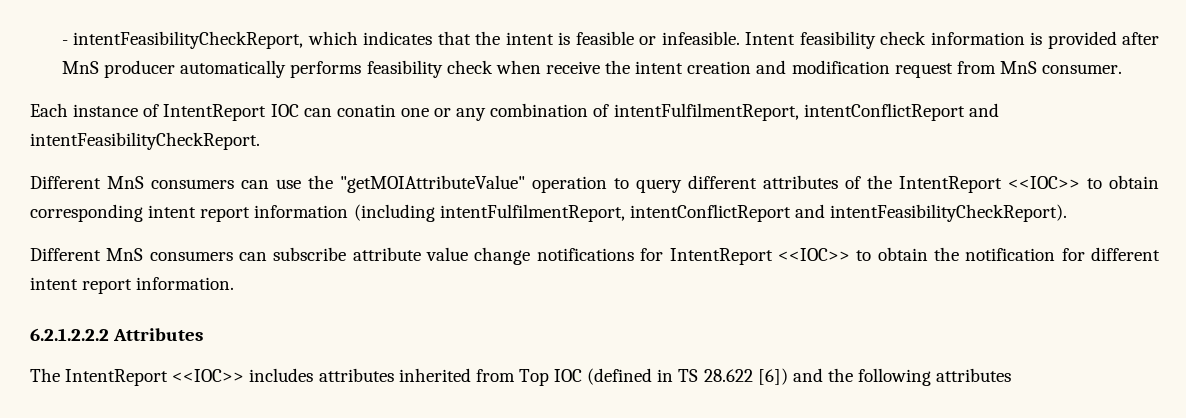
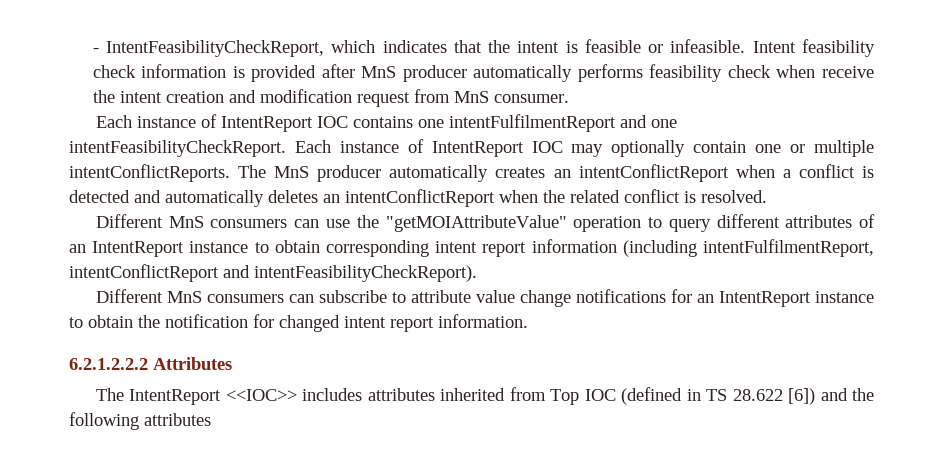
[73,31,304,49] intentFeasibilityCheckReport, -> [105,40,324,57] IntentFeasibilityCheckReport,
[303,103,999,121] [30,132,260,150] can conatin one or any combination of intentFulfilmentReport, intentConflictReport and intentFeasibilityCheckReport. -> [352,114,677,132] [69,139,874,157] [69,164,874,182] [69,189,767,207] contains one intentFulfilmentReport and one intentFeasibilityCheckReport. Each instance of IntentReport IOC may optionally contain one or multiple intentConflictReports. The MnS producer automatically creates an intentConflictReport when a conflict is detected and automatically deletes an intentConflictReport when the related conflict is resolved.
[867,175,1080,193] the IntentReport <<IOC>> -> [69,241,249,257] an IntentReport instance
(347, 254) none -> [391,292,406,303] to
[669,248,850,265] IntentReport <<IOC>> -> [696,291,874,307] an IntentReport instance
[1091,247,1160,261] different -> [279,315,340,332] changed

